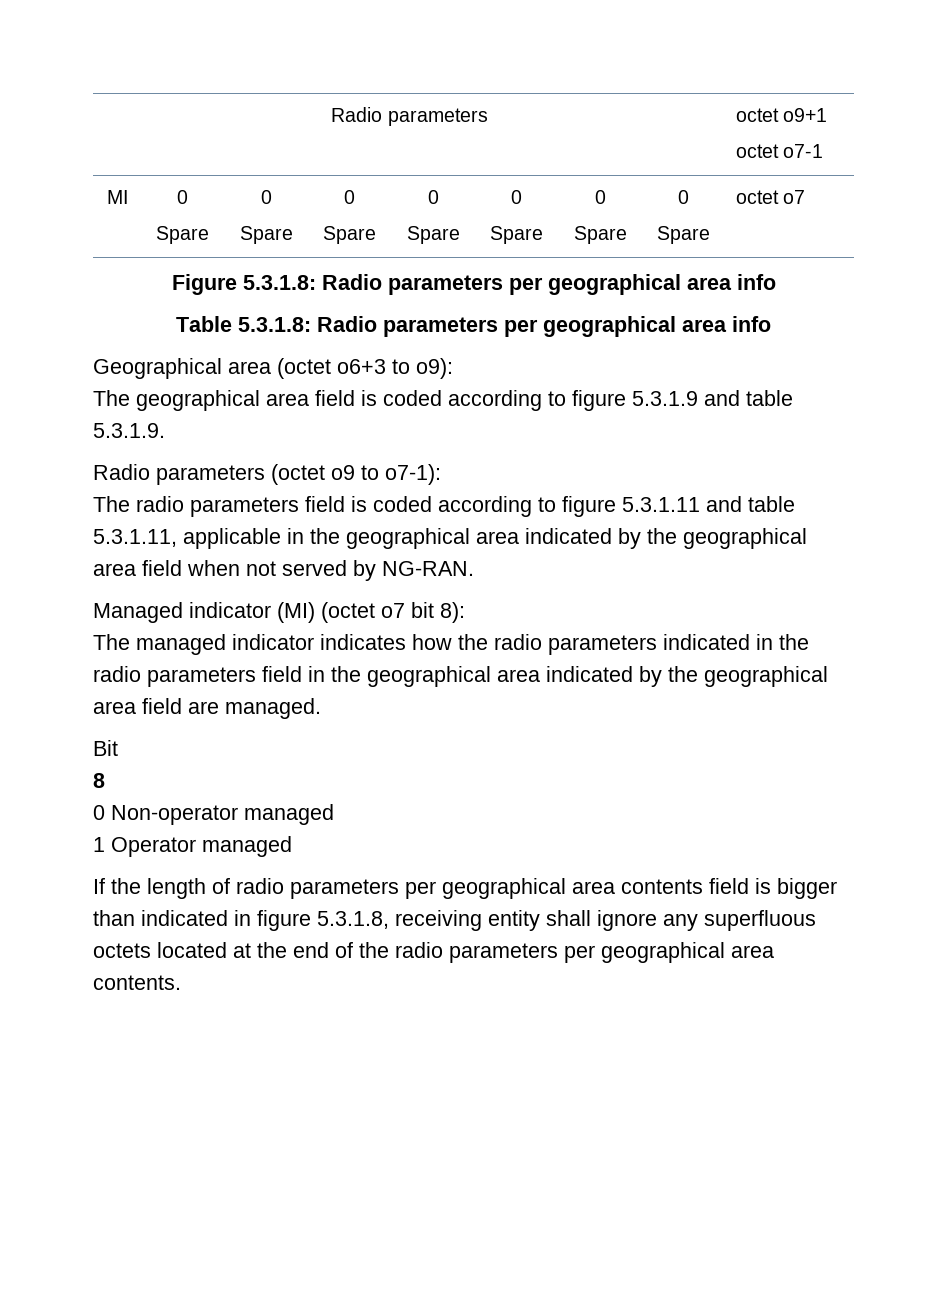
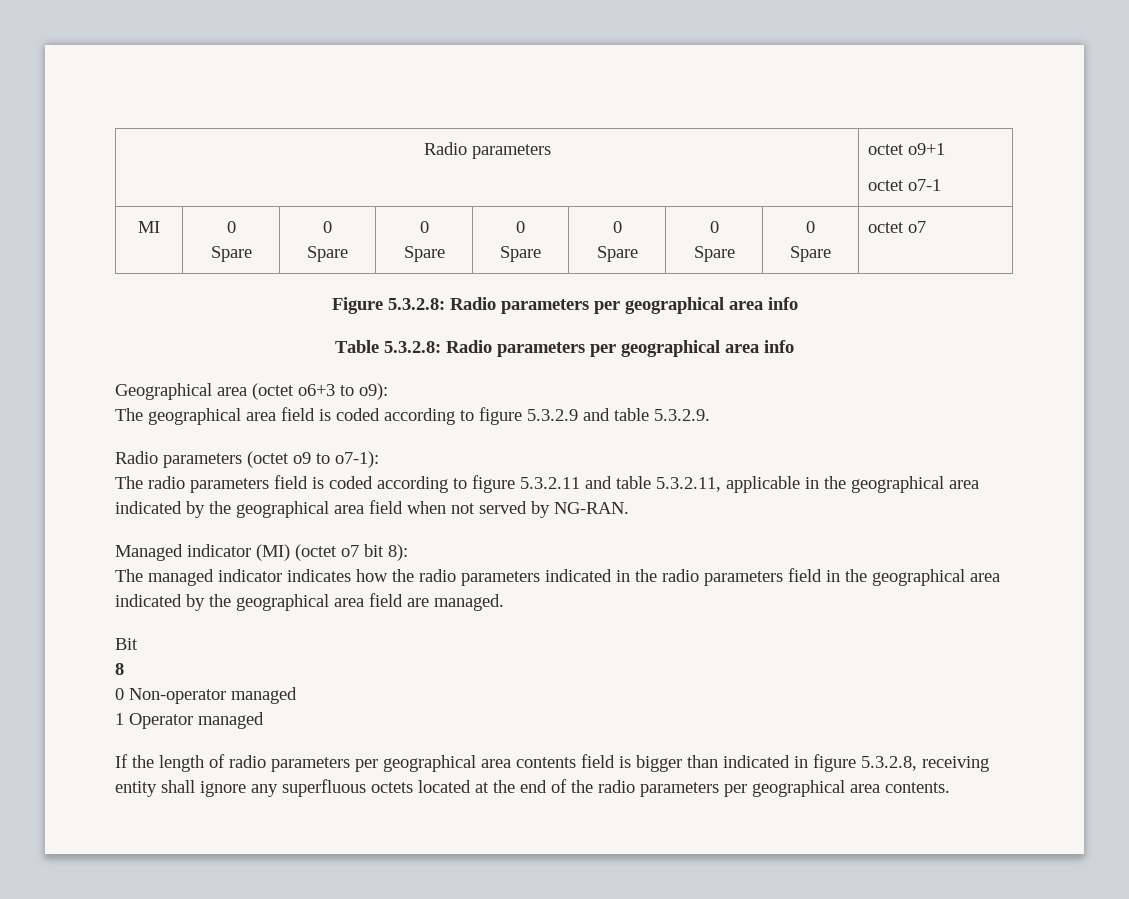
[242,275,316,290] 5.3.1.8: -> [387,298,445,310] 5.3.2.8:
[238,317,311,332] 5.3.1.8: -> [384,341,441,353] 5.3.2.8:
[632,390,793,406] [93,423,165,438] 5.3.1.9 and table 5.3.1.9. -> [527,408,710,421] 5.3.2.9 and table 5.3.2.9.
[622,496,795,512] [93,529,177,547] 5.3.1.11 and table 5.3.1.11, -> [520,476,721,492] 5.3.2.11 and table 5.3.2.11,
[317,911,389,929] 5.3.1.8, -> [861,756,917,771] 5.3.2.8,

